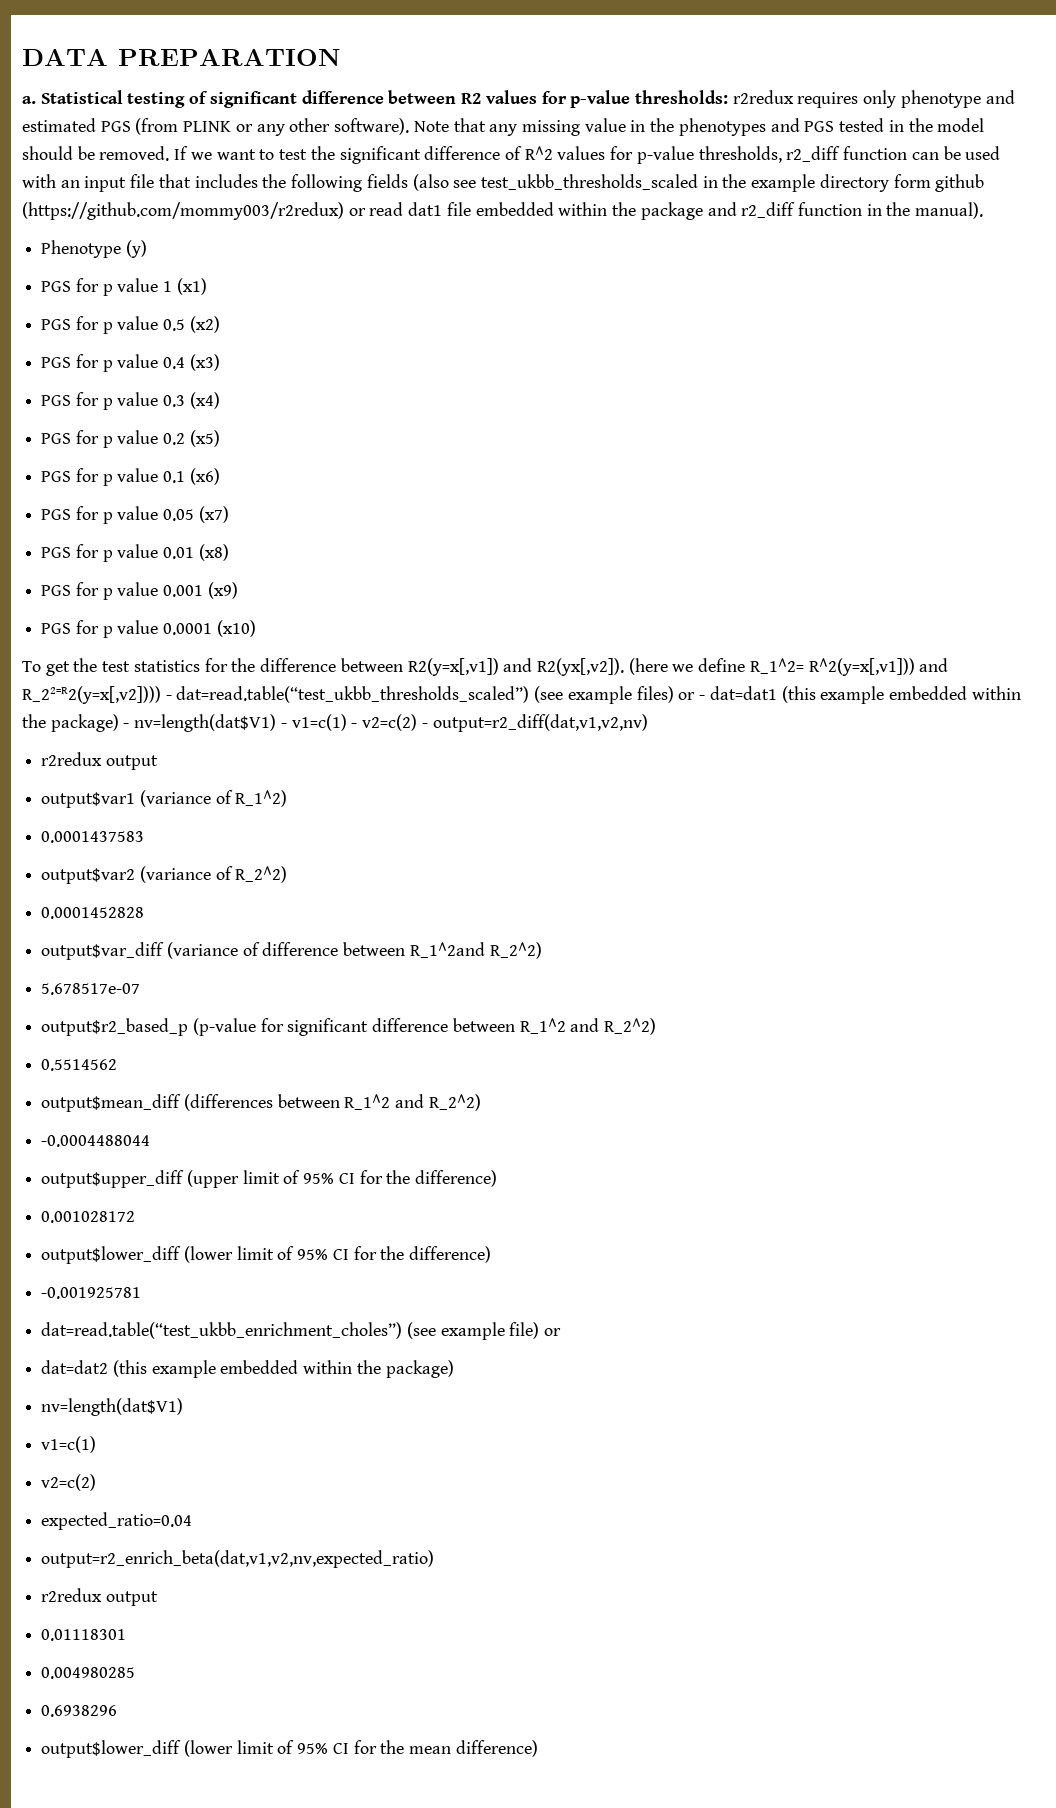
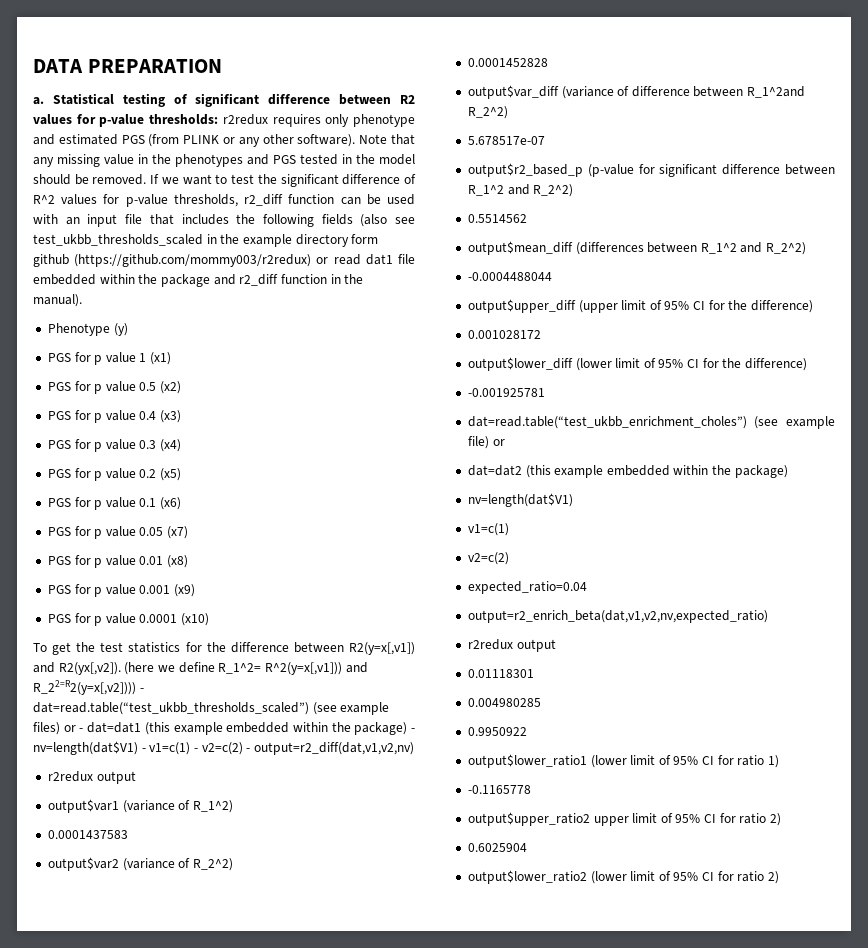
[41,1705,118,1717] [41,1740,538,1758] 0.6938296 // output$lower_diff (lower limit of 95% CI for the mean difference) -> [467,727,527,736] [467,754,780,768] [467,785,531,794] [467,812,782,826] [467,843,527,852] [467,870,780,884] 0.9950922 // output$lower_ratio1 (lower limit of 95% CI for ratio 1) // -0.1165778 // output$upper_ratio2 upper limit of 95% CI for ratio 2) // 0.6025904 // output$lower_ratio2 (lower limit of 95% CI for ratio 2)

